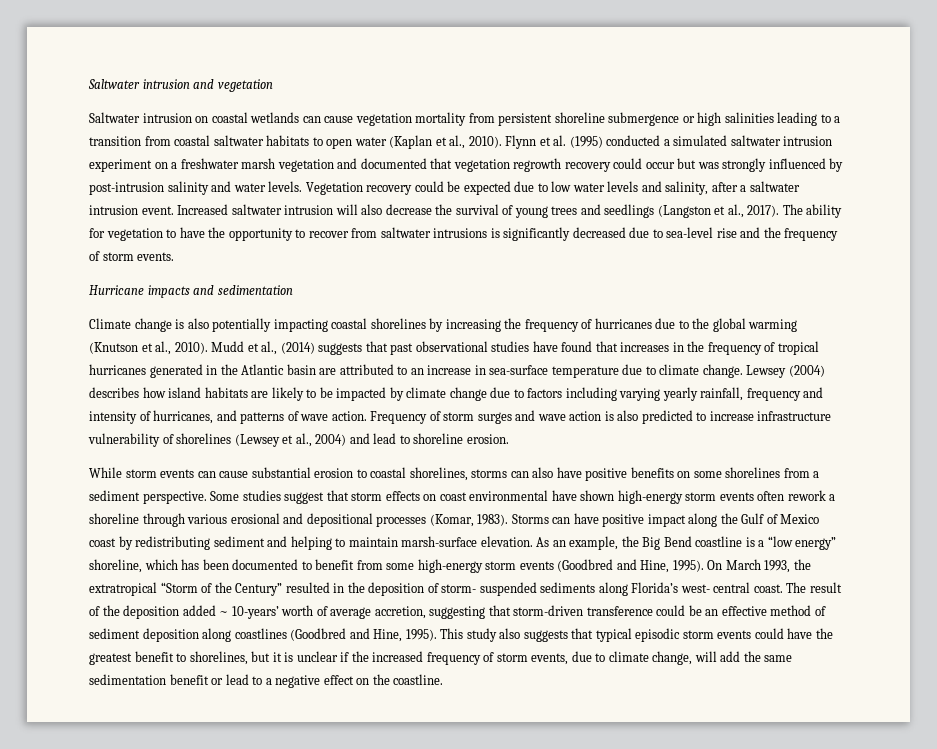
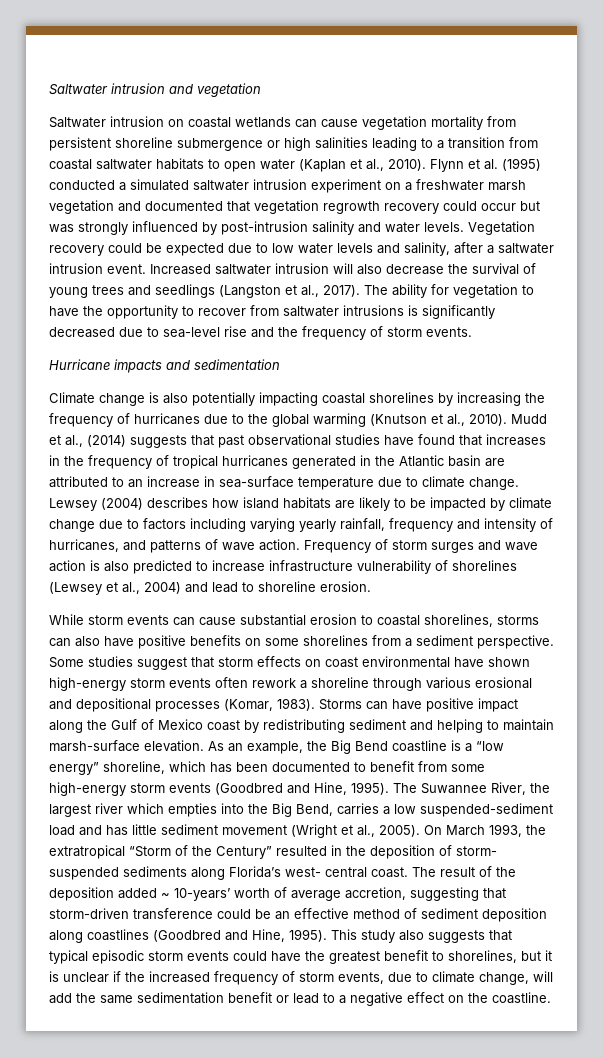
(704, 566) none -> [393,782,550,795] [49,803,553,817] [49,824,420,838] The Suwannee River, the largest river which empties into the Big Bend, carries a low suspended-sediment load and has little sediment movement (Wright et al., 2005).

